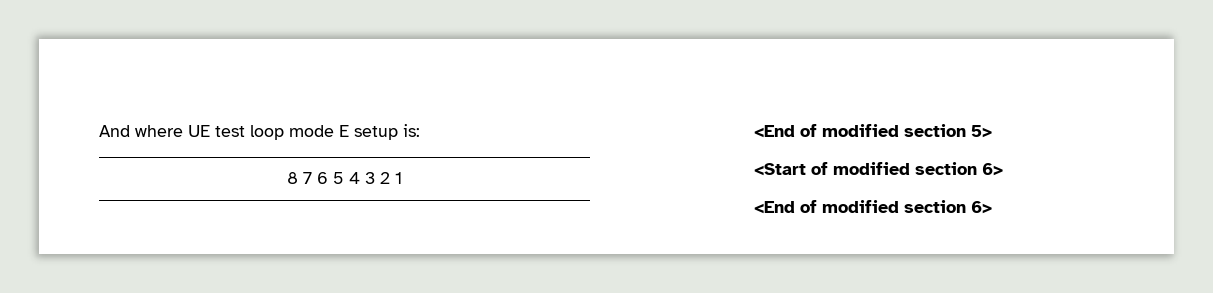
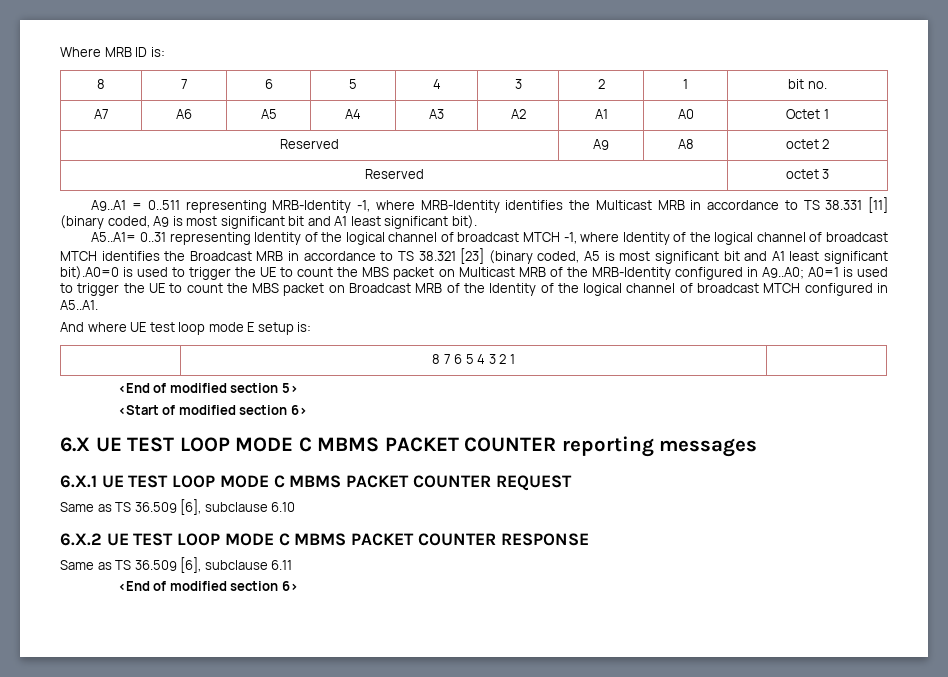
(99, 131) none -> [60,47,165,57] [97,79,105,89] [180,79,188,89] [264,79,273,89] [349,79,357,89] [432,79,441,89] [514,79,522,89] [597,79,605,89] [683,79,688,89] [788,79,827,89] [93,109,109,119] [176,109,192,119] [260,109,277,119] [345,109,361,119] [429,109,444,119] [510,109,526,119] [594,109,608,119] [677,109,694,119] [786,109,829,119] [280,139,339,149] [593,139,609,150] [677,139,694,149] [785,139,830,149] [364,169,424,179] [785,169,830,179] [91,197,888,213] [60,215,477,229] [91,232,889,245] [60,248,888,264] [60,266,889,280] [60,283,889,296] [60,300,98,310] Where MRB ID is: // 8 | 7 | 6 | 5 | 4 | 3 | 2 | 1 | bit no. // A7 | A6 | A5 | A4 | A3 | A2 | A1 | A0 | Octet 1 // Reserved | A9 | A8 | octet 2 // Reserved | octet 3 // A9..A1 = 0..511 representing MRB-Identity -1, where MRB-Identity identifies the Multicast MRB in accordance to TS 38.331 [11] (binary coded, A9 is most significant bit and A1 least significant bit). // A5..A1= 0..31 representing Identity of the logical channel of broadcast MTCH -1, where Identity of the logical channel of broadcast MTCH identifies the Broadcast MRB in accordance to TS 38.321 [23] (binary coded, A5 is most significant bit and A1 least significant bit).A0=0 is used to trigger the UE to count the MBS packet on Multicast MRB of the MRB-Identity configured in A9..A0; A0=1 is used to trigger the UE to count the MBS packet on Broadcast MRB of the Identity of the logical channel of broadcast MTCH configured in A5..A1. //
(1003, 169) none -> [60,436,758,457] [60,475,572,491] [60,499,296,515] [60,533,589,546] [60,557,293,573] // 6.X UE TEST LOOP MODE C MBMS PACKET COUNTER reporting messages // 6.X.1 UE TEST LOOP MODE C MBMS PACKET COUNTER REQUEST // Same as TS 36.509 [6], subclause 6.10 // 6.X.2 UE TEST LOOP MODE C MBMS PACKET COUNTER RESPONSE // Same as TS 36.509 [6], subclause 6.11

